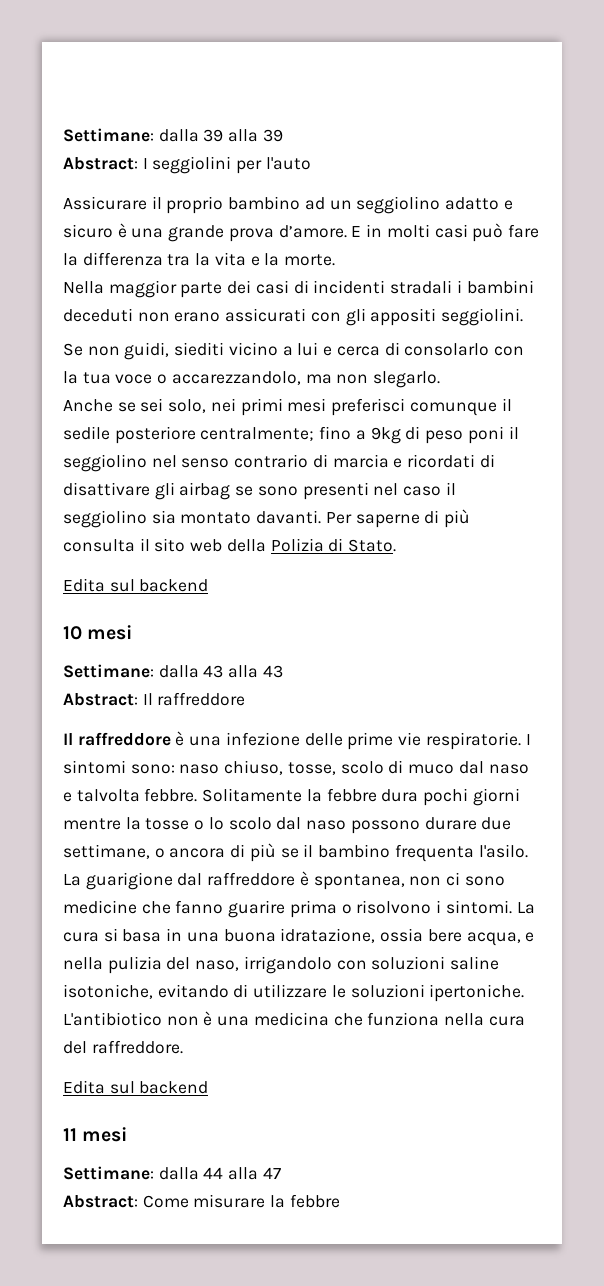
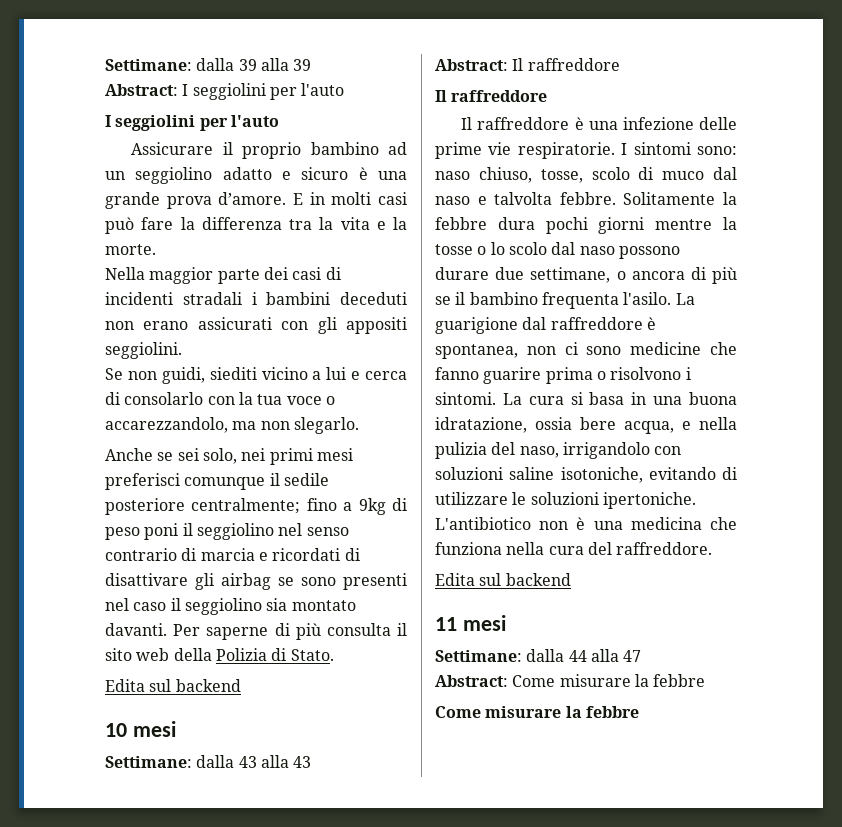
(311, 163) none -> [105,115,279,131] // I seggiolini per l'auto
(171, 739) none -> [461,117,570,130] // Il raffreddore
(340, 1201) none -> [435,706,639,718] // Come misurare la febbre

